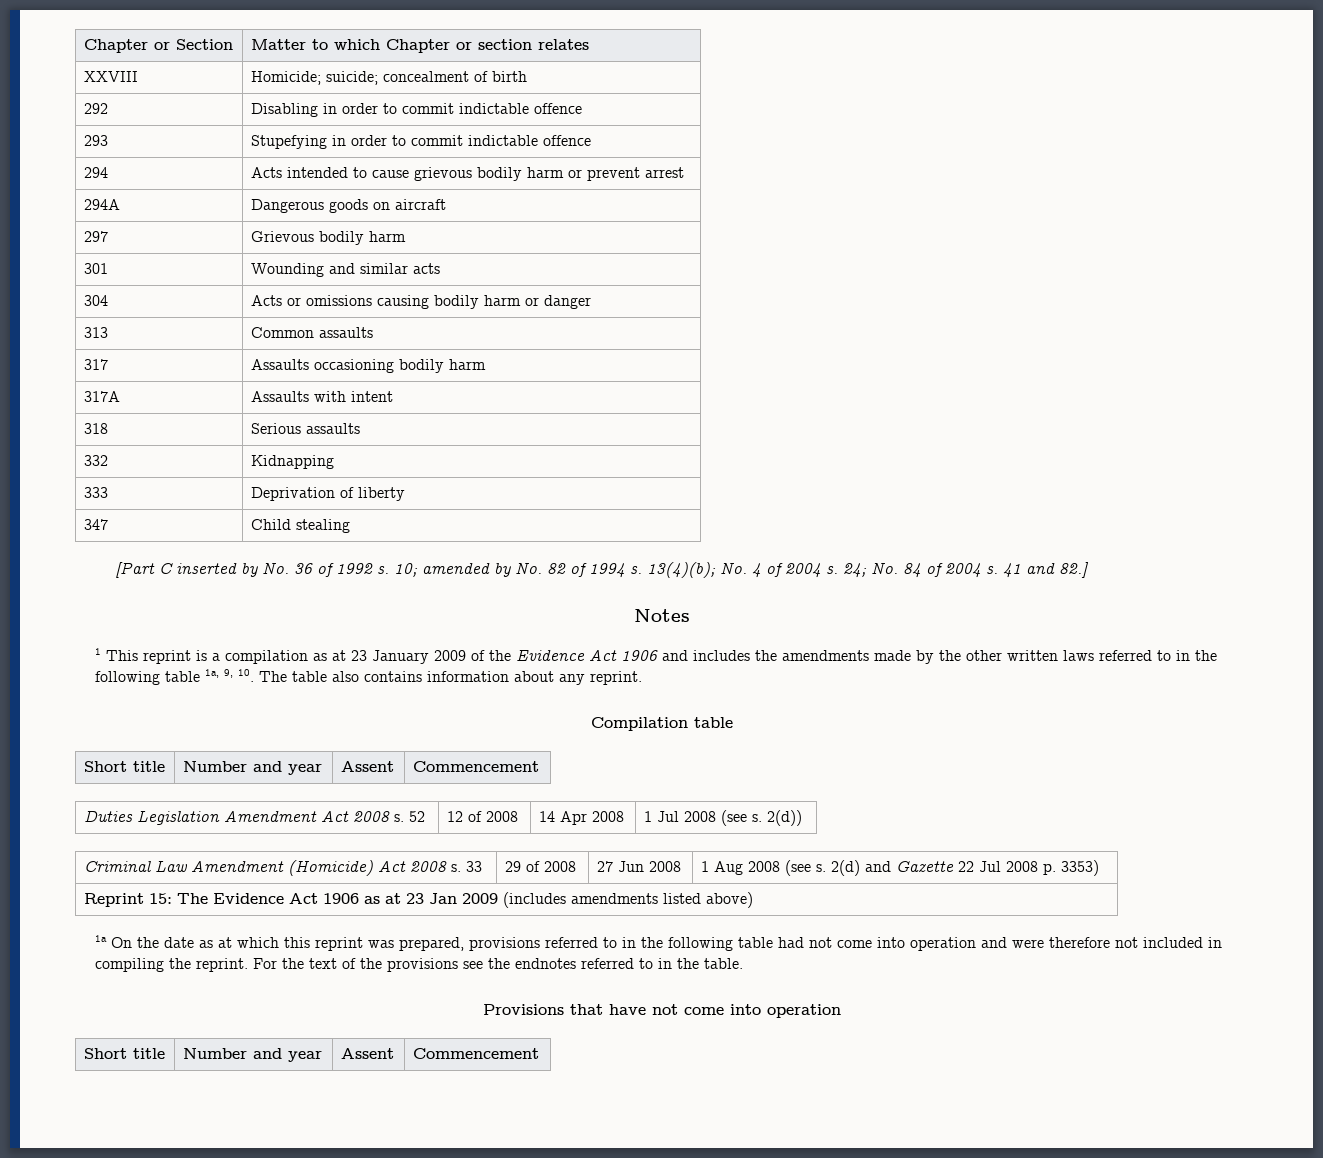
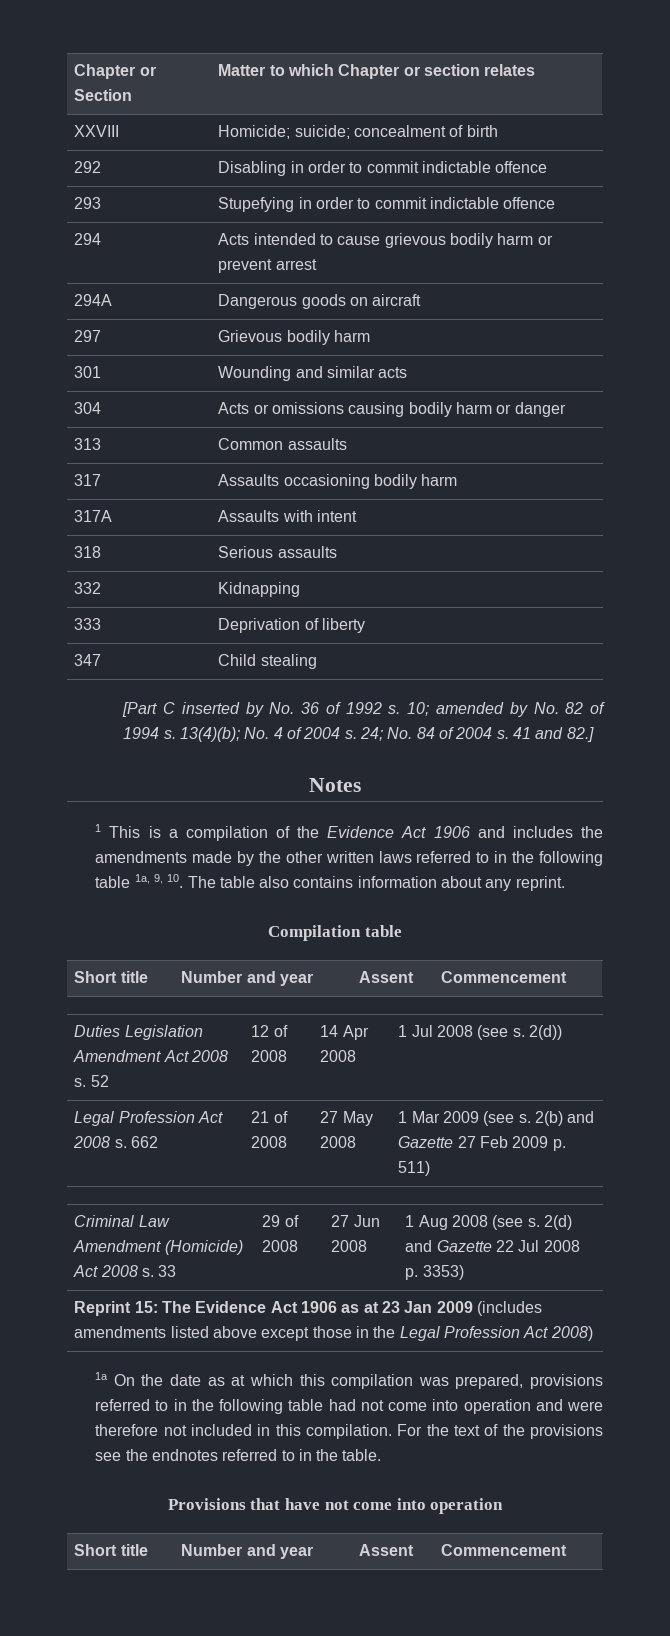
[143,650,192,664] reprint -> (141, 832) none
[313,650,467,664] as at 23 January 2009 -> (268, 833) none
(803, 818) none -> [74,1111,224,1126] [73,1136,159,1148] [251,1111,288,1123] [251,1136,288,1148] [320,1111,373,1126] [320,1136,357,1148] [398,1111,595,1126] [398,1136,566,1151] [398,1161,431,1176] // Legal Profession Act 2008 s. 662 | 21 of 2008 | 27 May 2008 | 1 Mar 2009 (see s. 2(b) and Gazette 27 Feb 2009 p. 511)
[706,892,754,908] above) -> [213,1326,593,1341] above except those in the Legal Profession Act 2008)
[315,937,364,951] reprint -> [331,1374,414,1389] compilation
[95,958,249,972] compiling the reprint. -> [275,1424,392,1439] this compilation.

